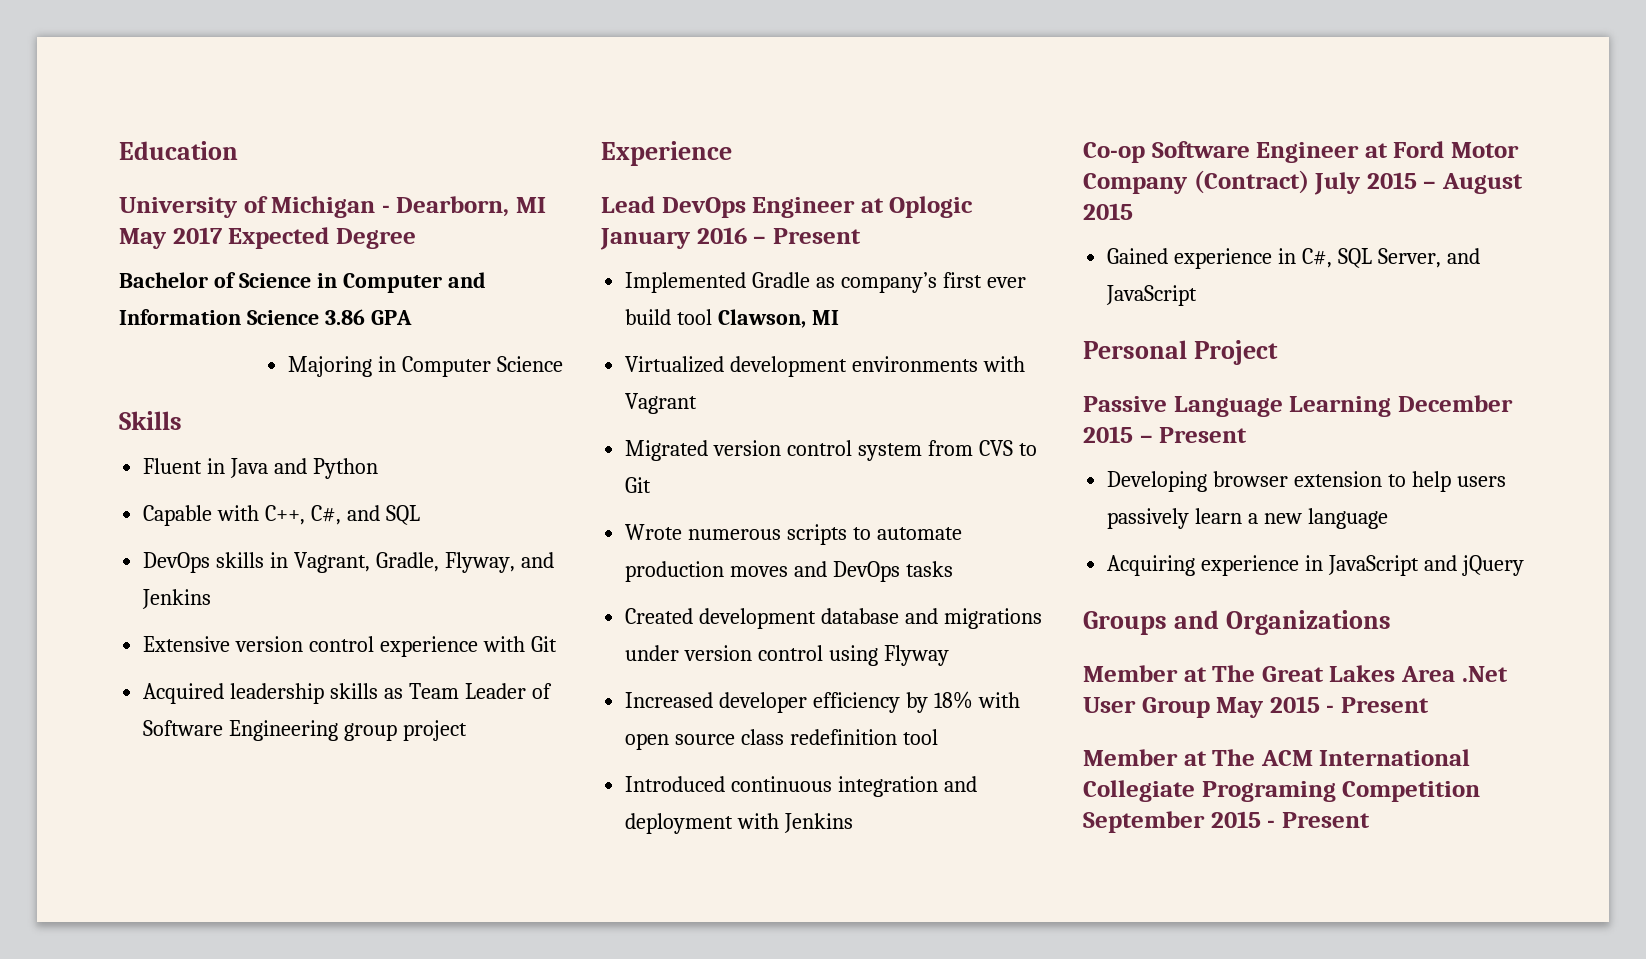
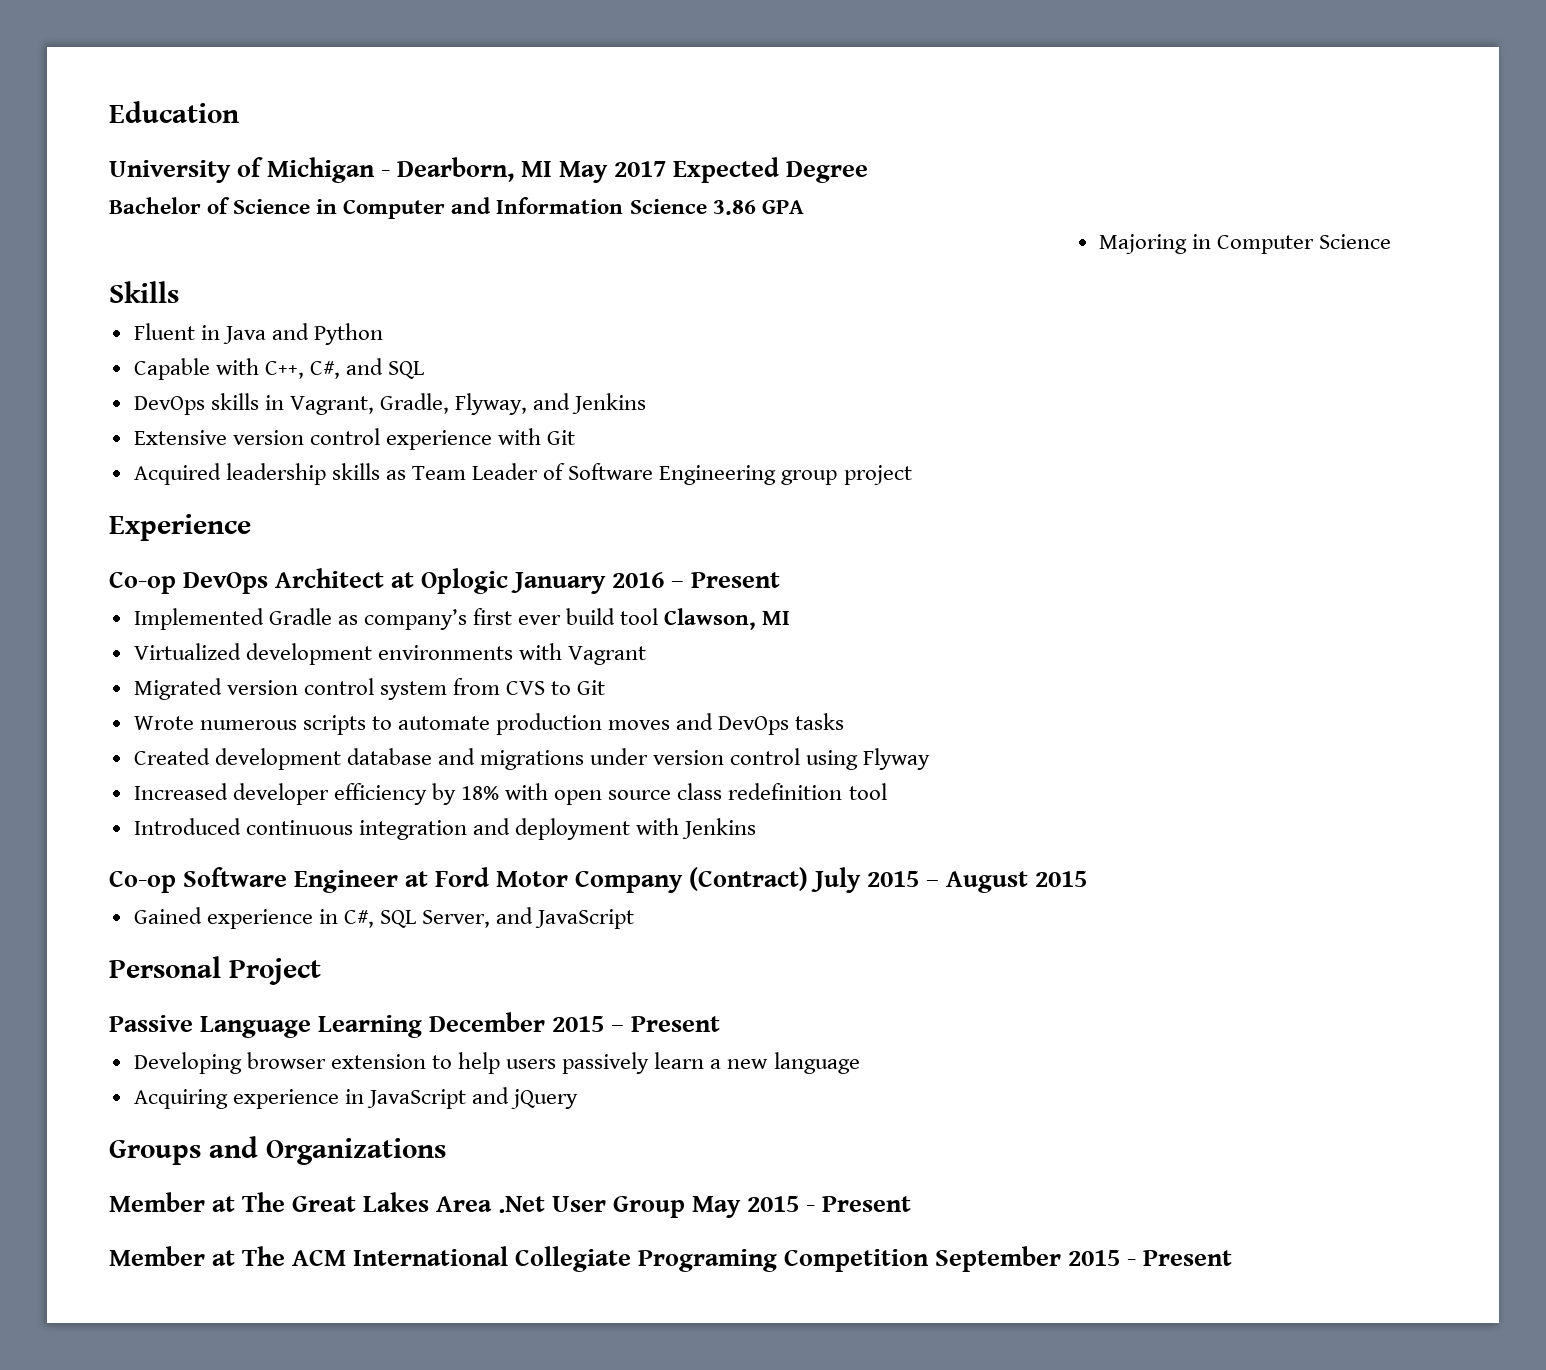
[601,196,856,218] Lead DevOps Engineer -> [109,568,385,594] Co-op DevOps Architect

